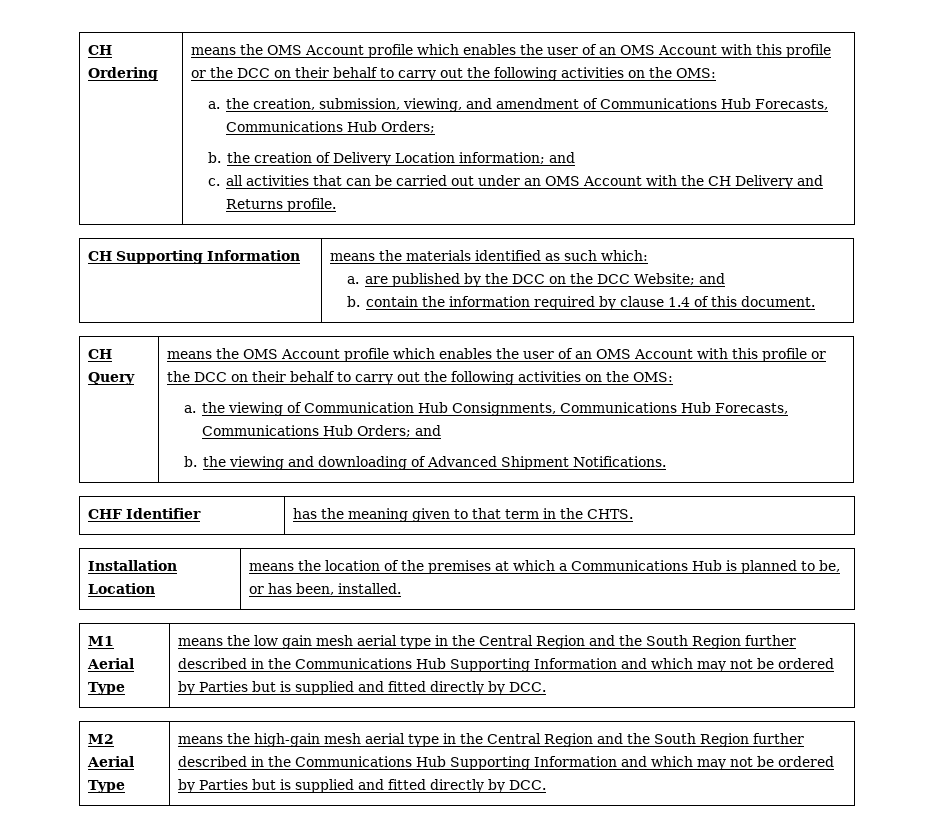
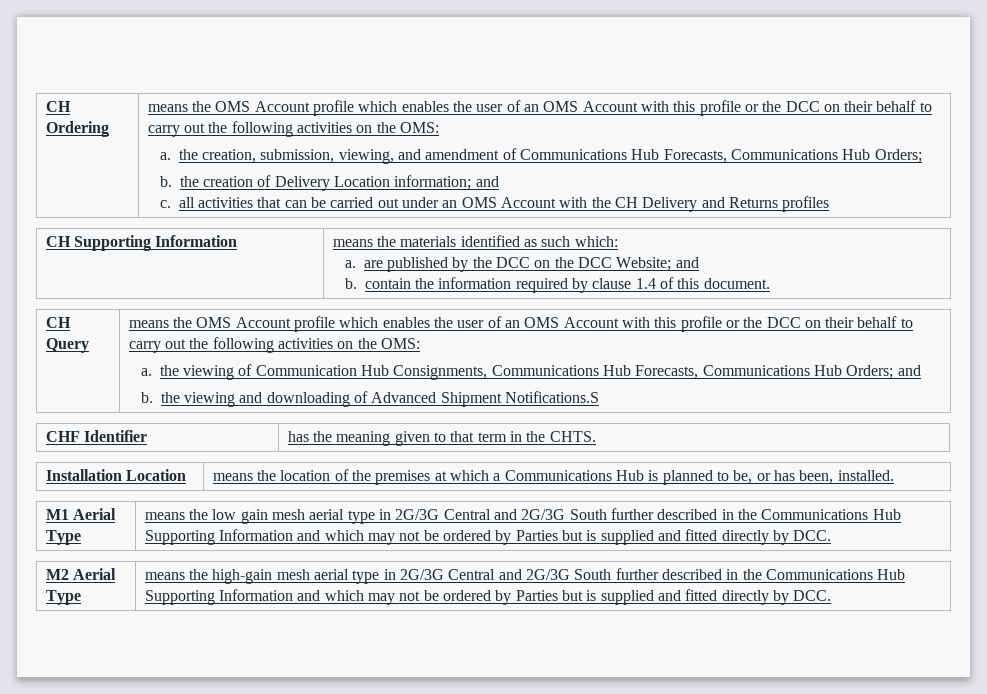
[287,198,337,212] profile. -> [782,196,830,212] profiles
[573,456,667,467] Notifications. -> [504,391,599,403] Notifications.S
[452,635,742,649] the Central Region and the South Region -> [395,509,607,520] 2G/3G Central and 2G/3G South
[460,733,750,747] the Central Region and the South Region -> [399,569,612,580] 2G/3G Central and 2G/3G South

